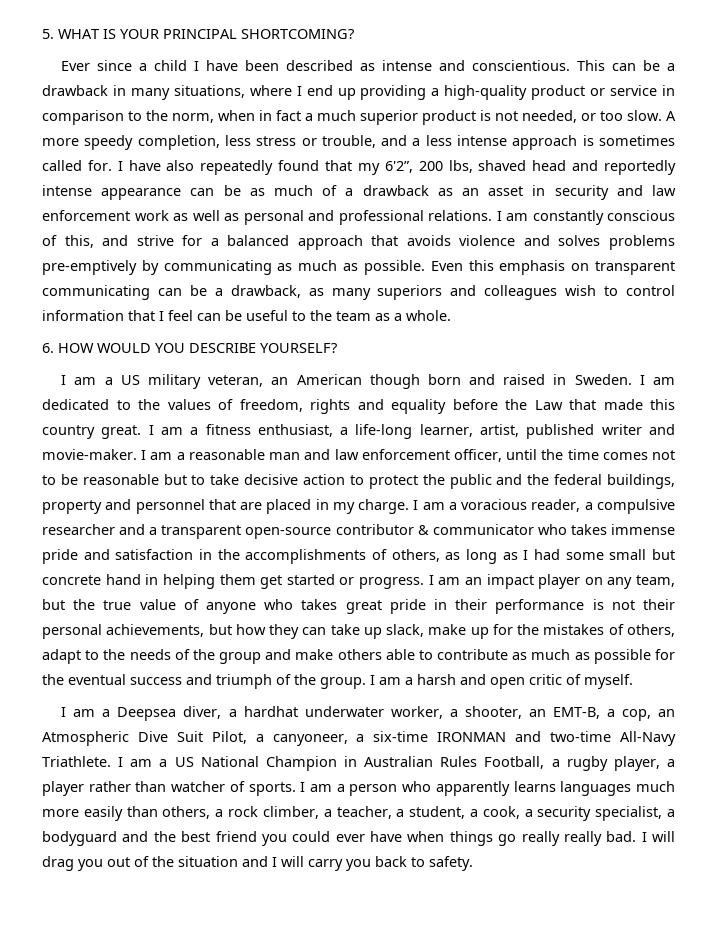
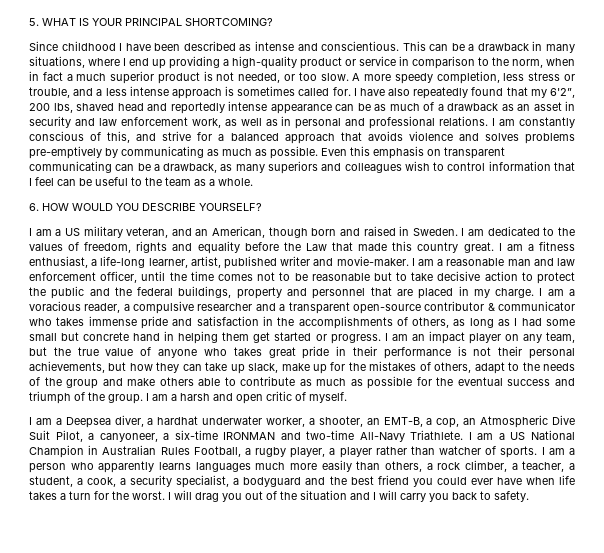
[61,60,188,71] Ever since a child -> [29,41,116,51] Since childhood
[134,210,169,221] work -> [191,118,221,128] work,
(239, 217) none -> [281,116,292,126] in
[271,374,362,385] an American -> [171,226,266,238] and an American,
[449,831,637,846] things go really really bad. -> [559,475,575,485] [29,491,165,500] life takes a turn for the worst.

